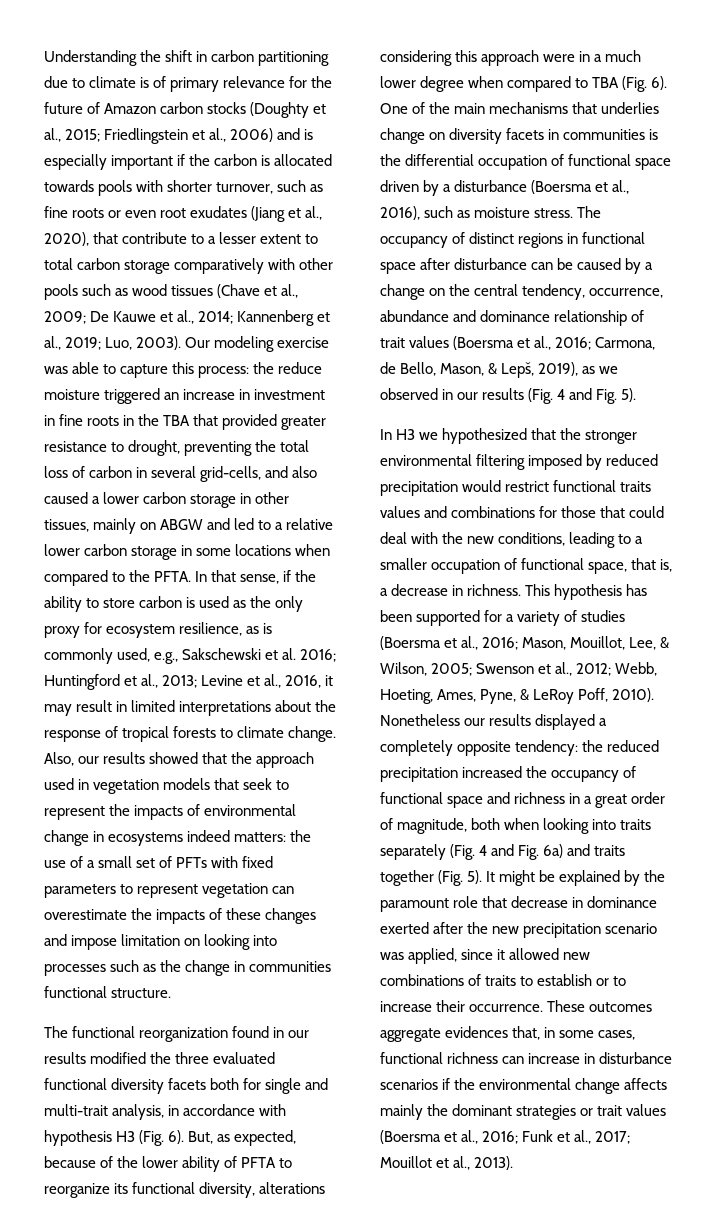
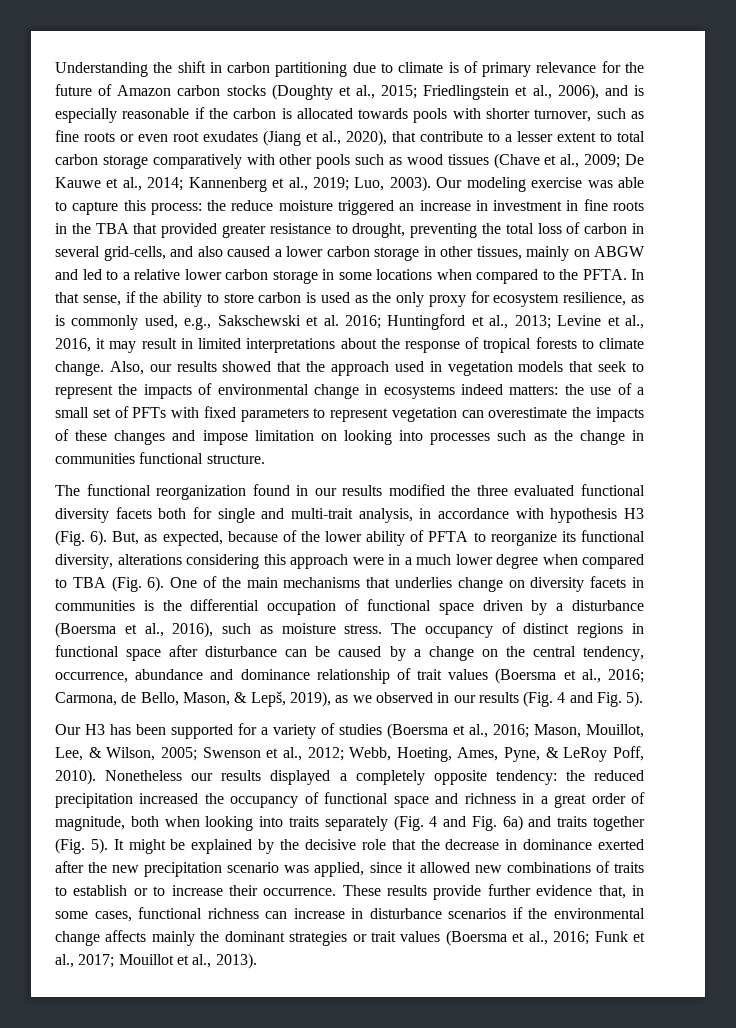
[230,128,274,142] 2006) -> [557,84,599,100] 2006),
[111,155,174,170] important -> [122,108,190,119] reasonable
[380,428,638,444] [380,454,659,470] [380,480,652,496] [380,506,665,518] [380,532,644,548] [380,558,673,574] [380,584,623,600] In H3 we hypothesized that the stronger environmental filtering imposed by reduced precipitation would restrict functional traits values and combinations for those that could deal with the new conditions, leading to a smaller occupation of functional space, that is, a decrease in richness. This hypothesis -> [55,724,105,735] Our H3
[380,898,449,912] paramount -> [304,839,356,850] decisive
(508, 902) none -> [420,839,440,850] the
[589,1002,653,1012] [380,1026,509,1042] outcomes aggregate evidences -> [387,884,593,900] results provide further evidence

